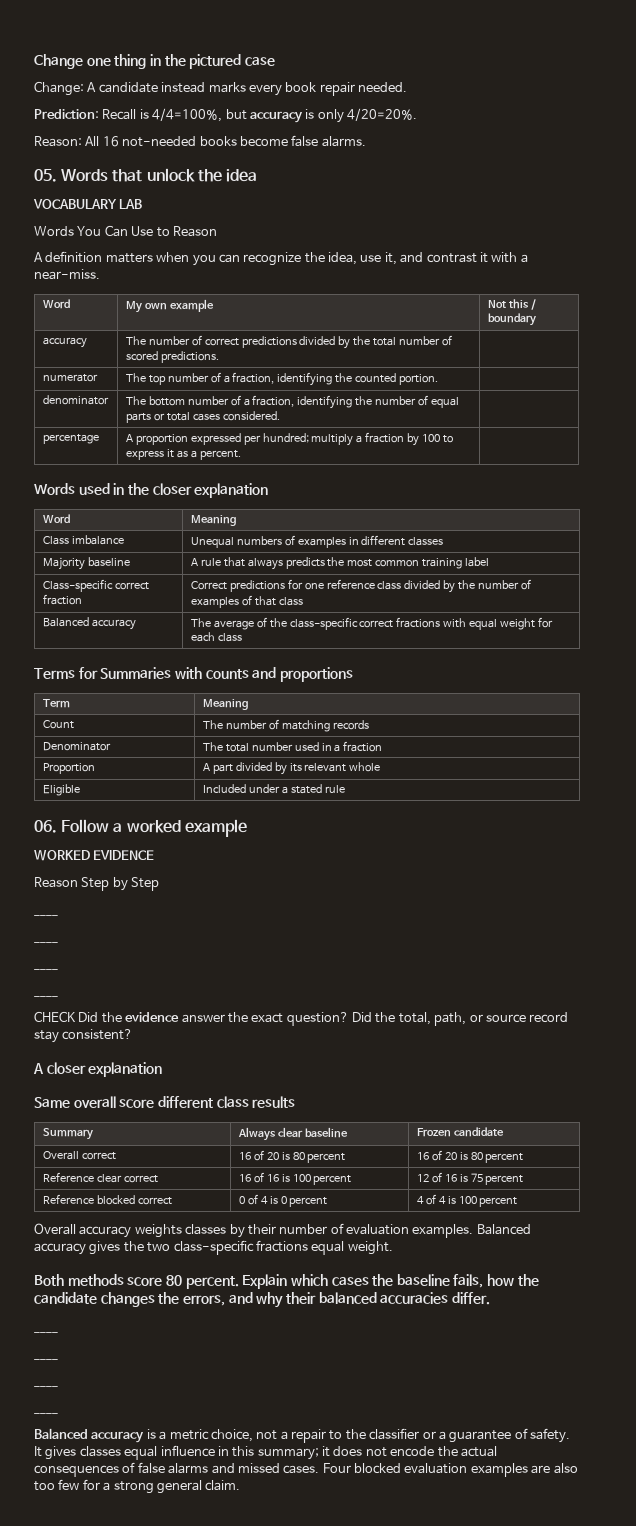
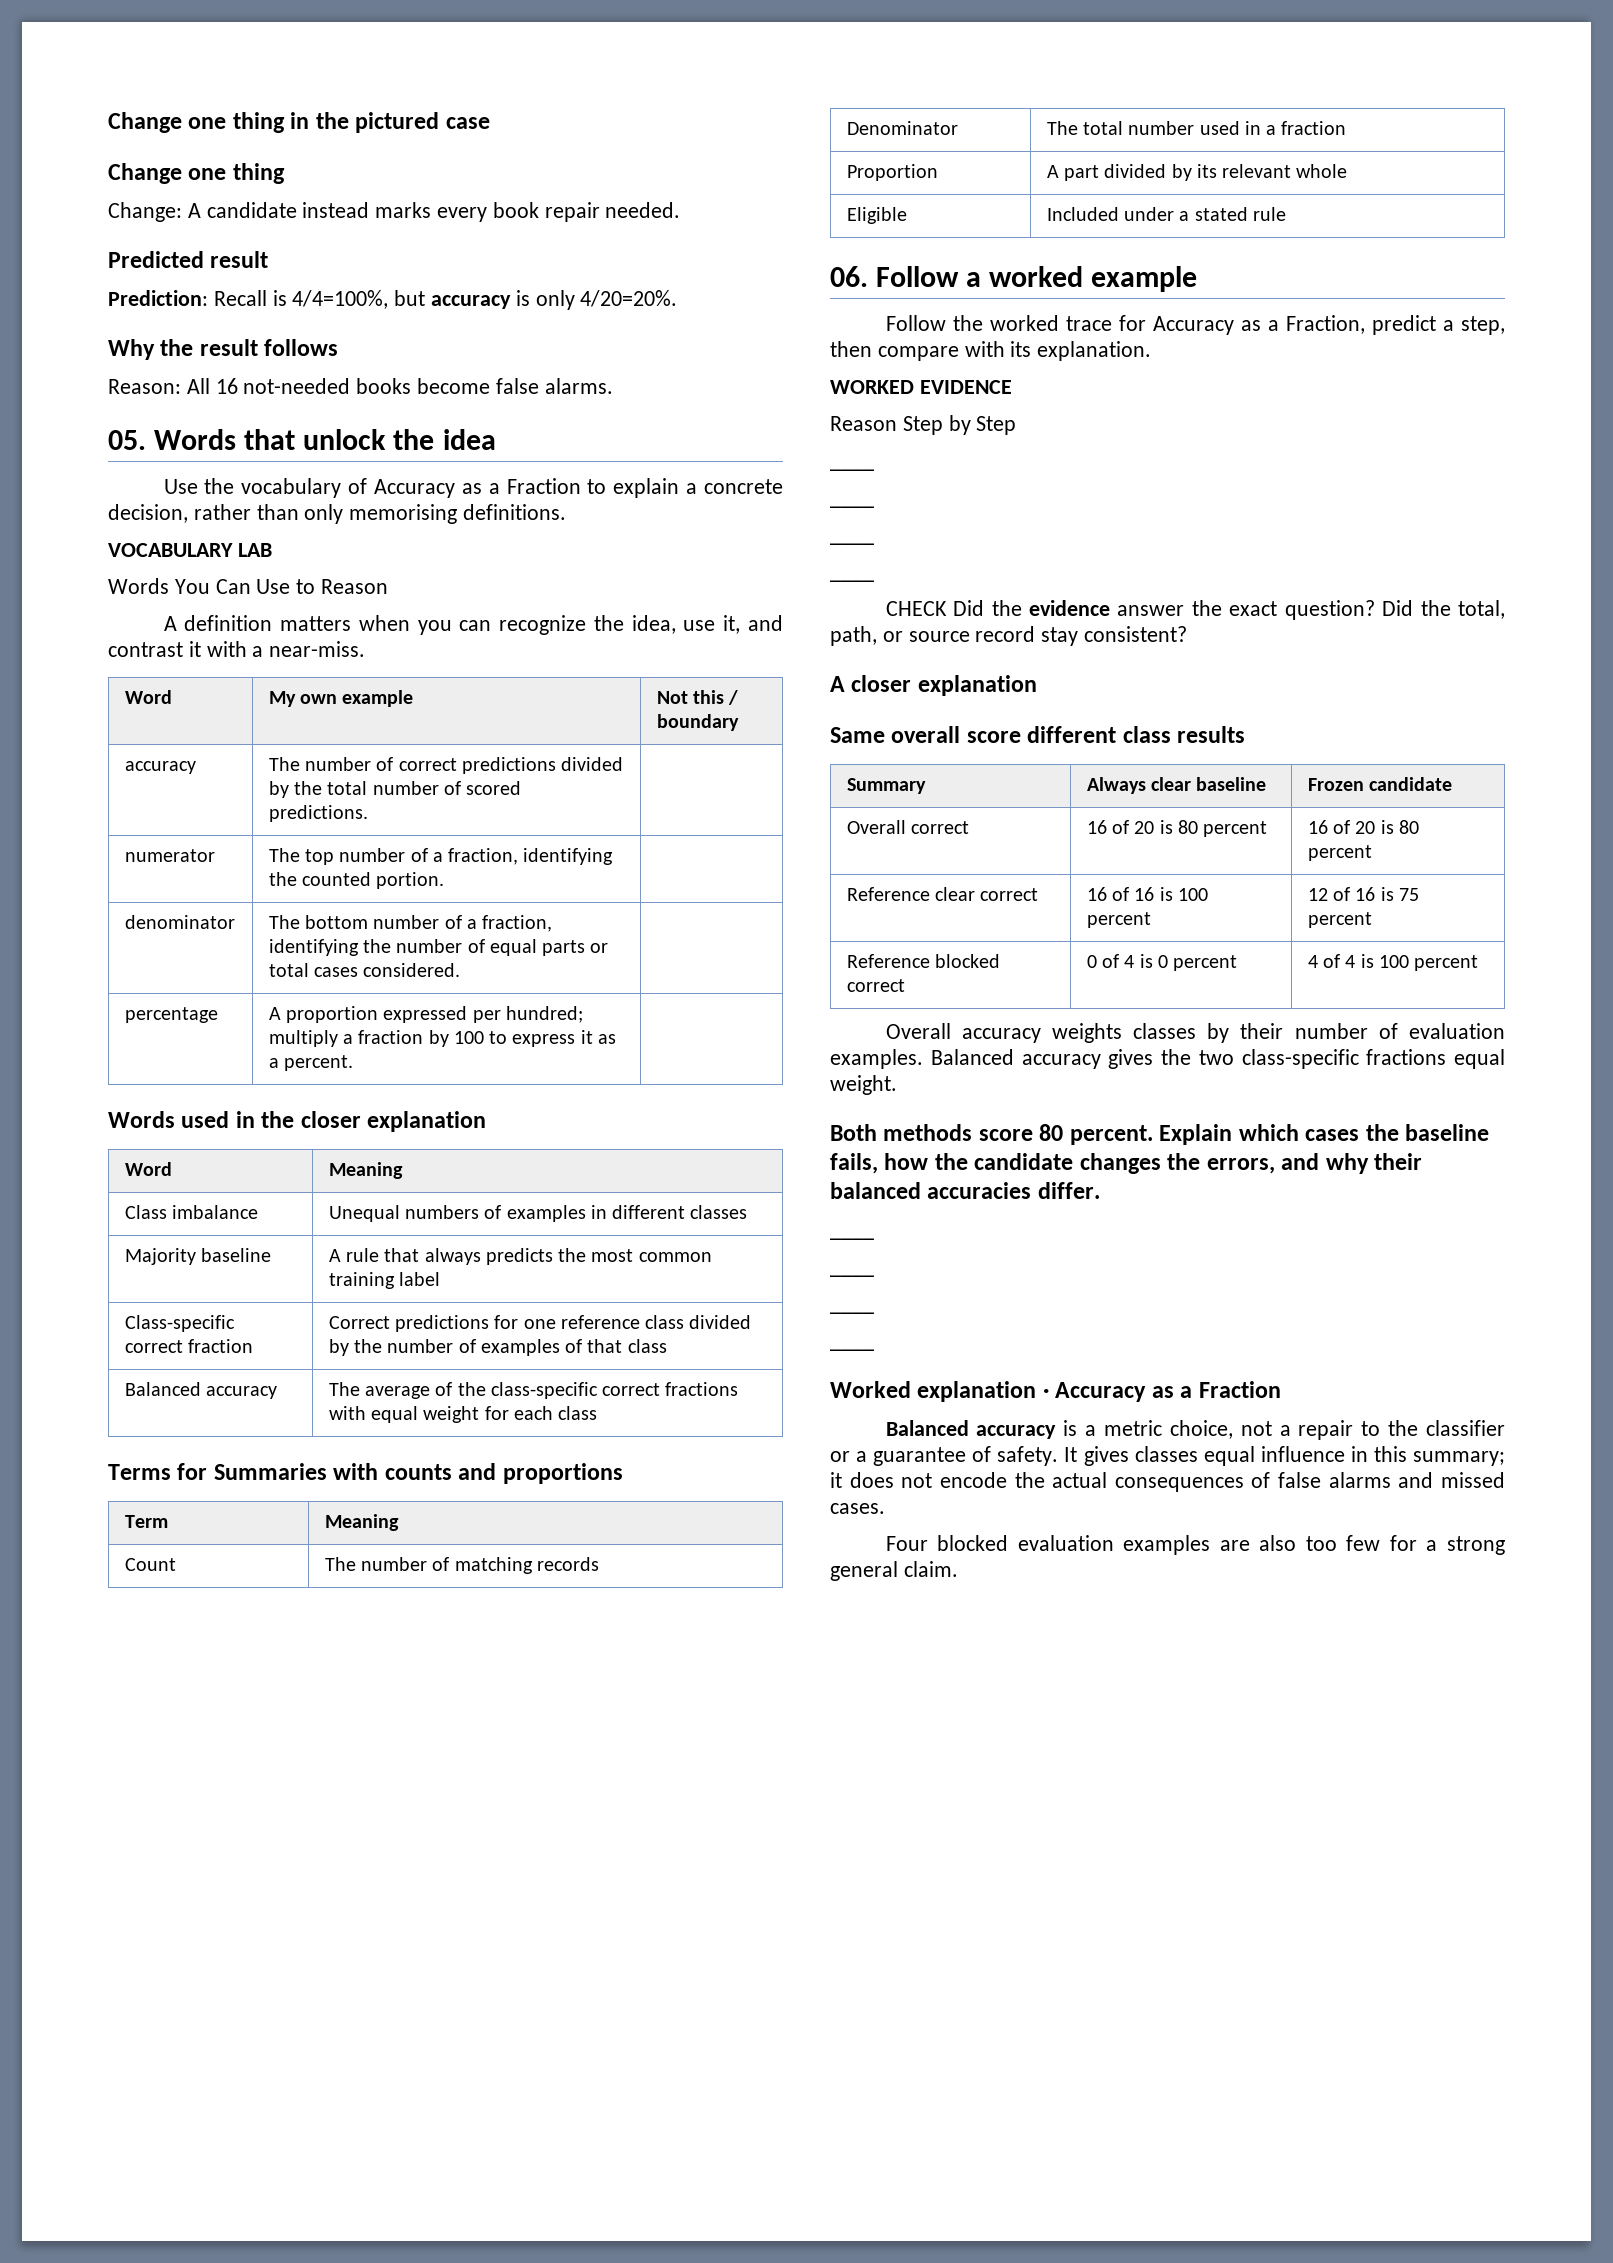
(275, 61) none -> [108,163,285,184] // Change one thing
(407, 87) none -> [108,251,269,268] // Predicted result
(417, 114) none -> [108,339,339,360] // Why the result follows
(257, 175) none -> [163,478,783,498] [108,504,567,524] // Use the vocabulary of Accuracy as a Fraction to explain a concrete decision, rather than only memorising definitions.
(247, 828) none -> [885,315,1505,335] [830,341,1152,361] // Follow the worked trace for Accuracy as a Fraction, predict a step, then compare with its explanation.
(58, 1413) none -> [830,1381,1281,1402] // Worked explanation · Accuracy as a Fraction
(320, 1469) none -> (885, 1508) //

